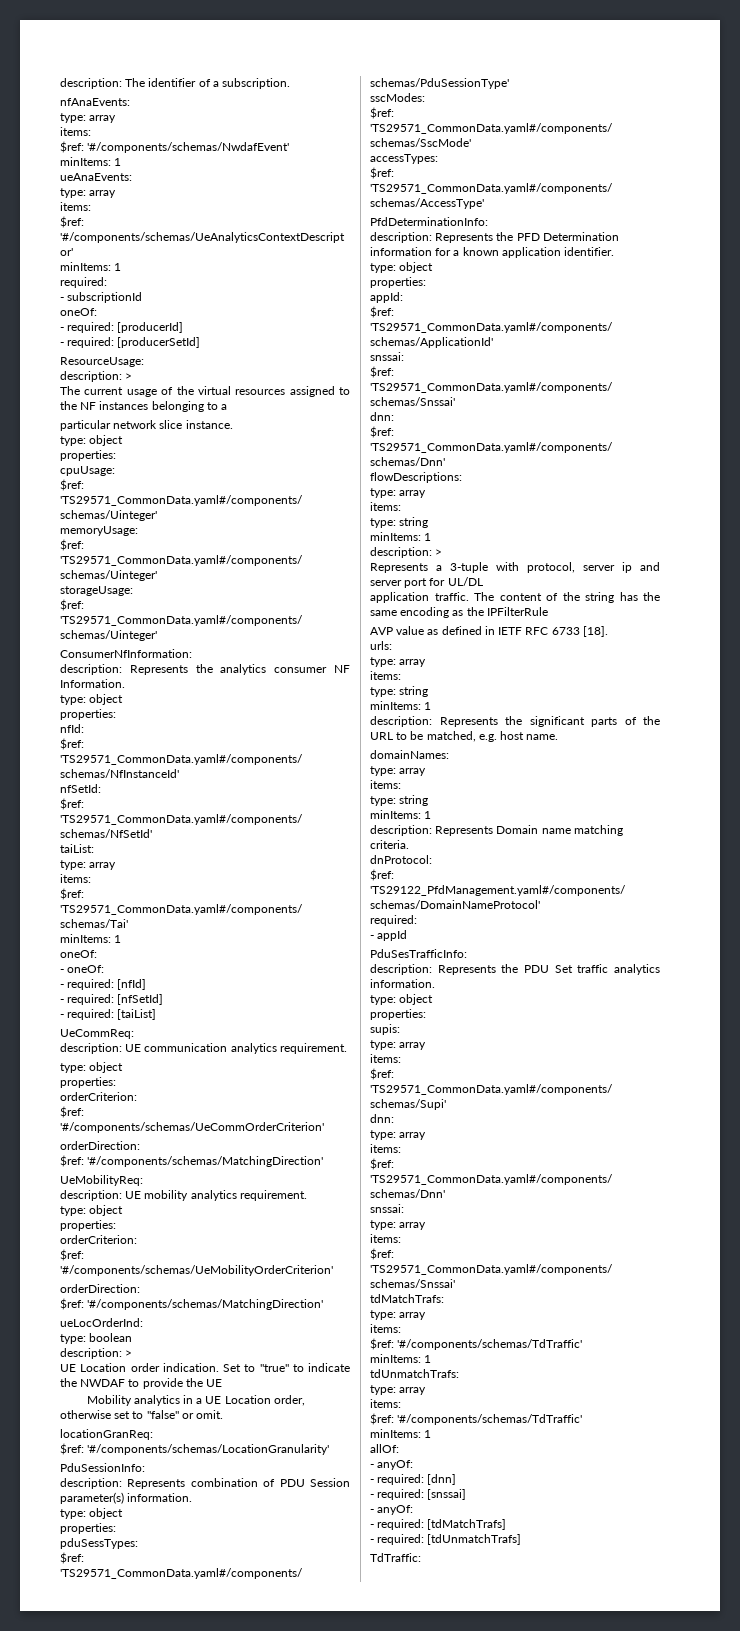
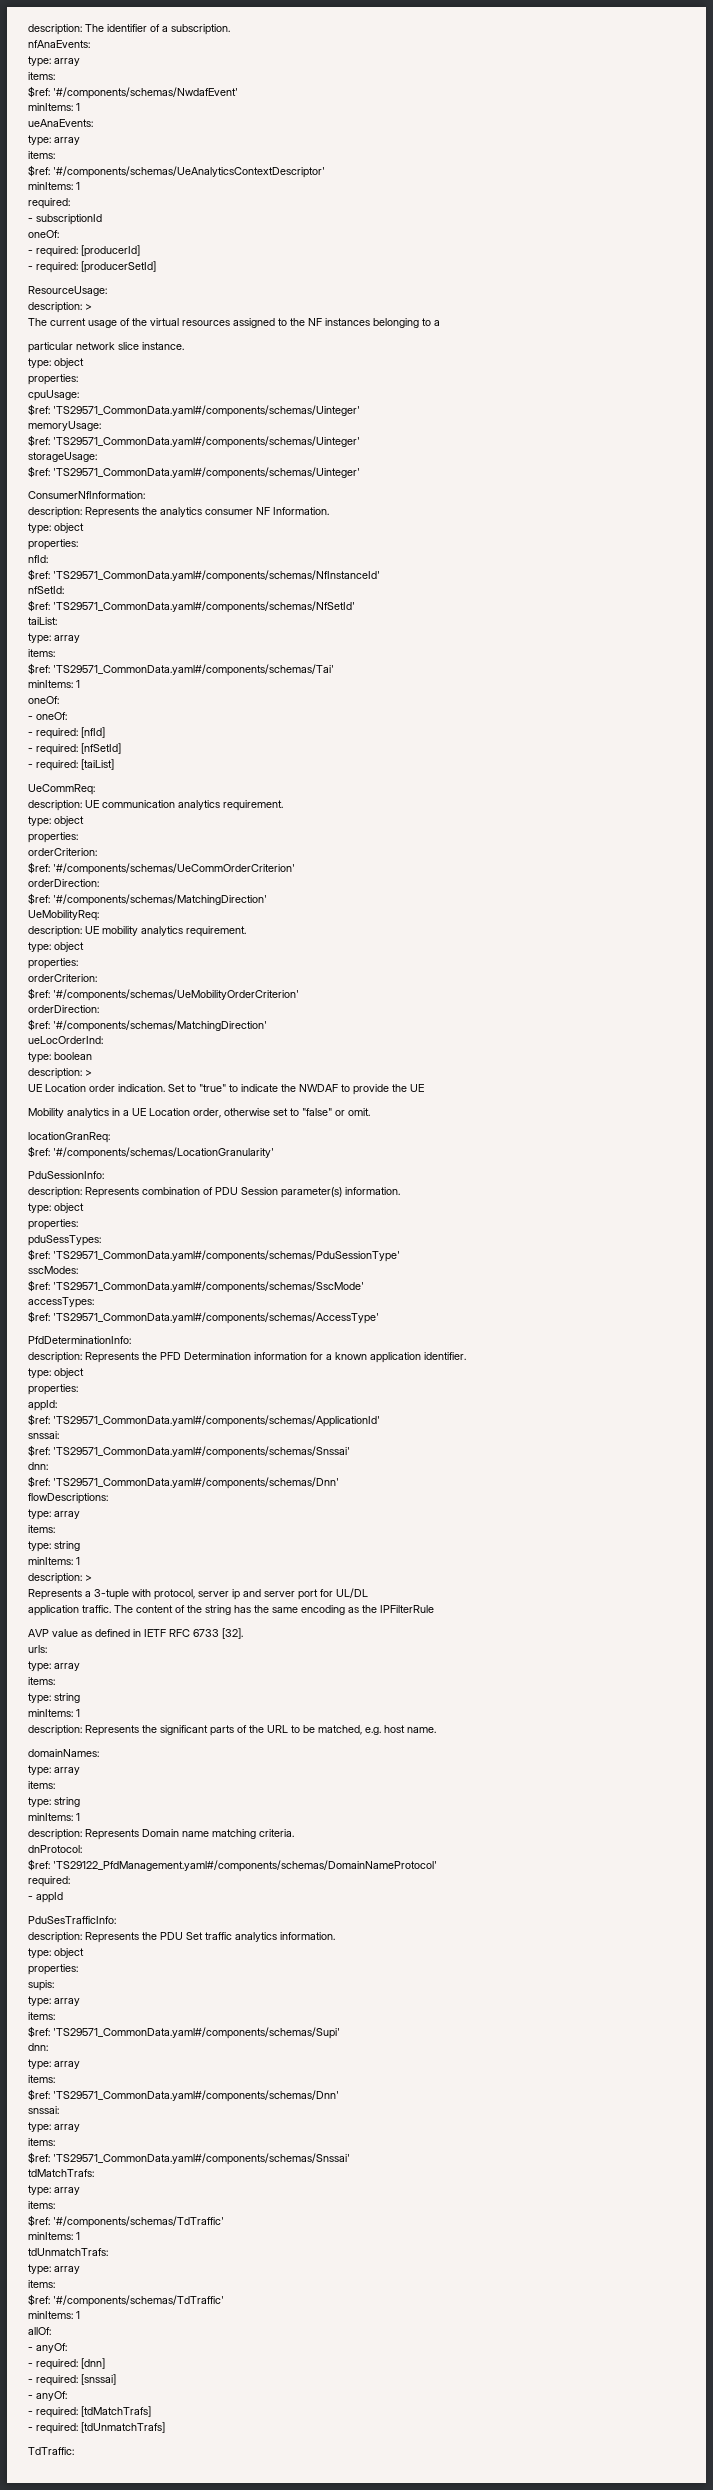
[582,626,608,637] [18]. -> [222,1628,243,1639] [32].

